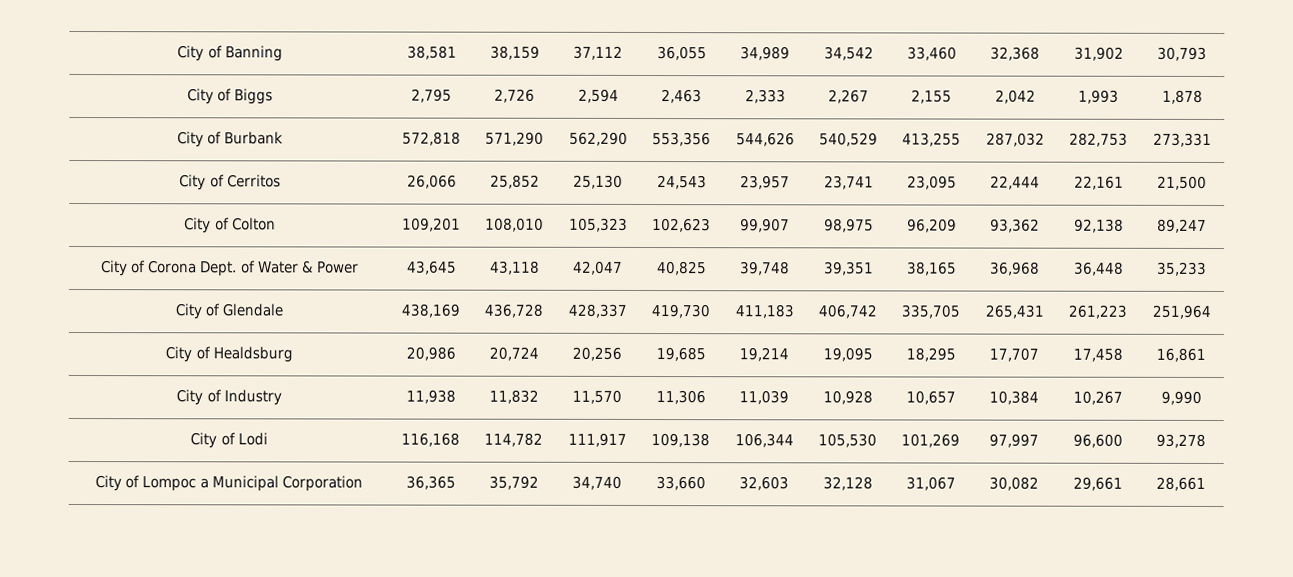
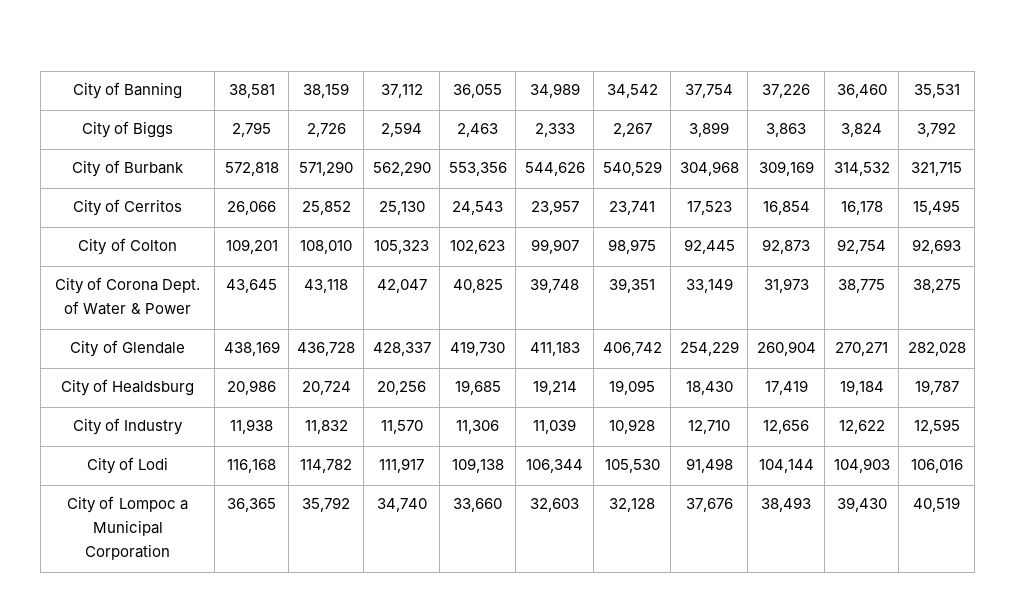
[906,46,957,61] [990,46,1040,61] [1073,46,1124,61] [1157,46,1207,61] 33,460 | 32,368 | 31,902 | 30,793 -> [685,84,733,98] [762,84,810,98] [836,84,887,98] [913,84,960,98] 37,754 | 37,226 | 36,460 | 35,531
[911,89,952,104] [994,89,1036,104] [1078,89,1119,104] [1161,89,1203,104] 2,155 | 2,042 | 1,993 | 1,878 -> [689,122,729,137] [766,123,806,137] [841,123,882,137] [917,122,956,137] 3,899 | 3,863 | 3,824 | 3,792
[902,132,961,147] [985,132,1045,147] [1069,132,1128,147] [1152,132,1212,147] 413,255 | 287,032 | 282,753 | 273,331 -> [679,161,739,176] [758,161,814,176] [833,162,890,176] [911,162,962,176] 304,968 | 309,169 | 314,532 | 321,715
[906,175,957,190] [990,175,1040,190] [1073,175,1124,190] [1157,175,1207,190] 23,095 | 22,444 | 22,161 | 21,500 -> [686,201,732,215] [762,201,810,215] [840,201,883,215] [913,200,960,215] 17,523 | 16,854 | 16,178 | 15,495
[906,218,957,233] [990,218,1040,233] [1073,218,1124,233] [1157,218,1207,233] 96,209 | 93,362 | 92,138 | 89,247 -> [683,239,735,254] [762,239,810,254] [837,239,886,254] [912,239,961,254] 92,445 | 92,873 | 92,754 | 92,693
[906,261,957,276] [990,261,1040,276] [1073,261,1124,276] [1157,261,1207,276] 38,165 | 36,968 | 36,448 | 35,233 -> [685,278,733,293] [763,278,809,293] [838,279,885,293] [912,279,961,293] 33,149 | 31,973 | 38,775 | 38,275
[901,304,960,319] [984,304,1044,319] [1068,304,1127,319] [1151,304,1211,319] 335,705 | 265,431 | 261,223 | 251,964 -> [679,341,739,356] [756,341,816,356] [835,342,888,356] [907,342,966,356] 254,229 | 260,904 | 270,271 | 282,028
[905,347,956,362] [989,347,1039,362] [1072,347,1123,362] [1156,347,1206,362] 18,295 | 17,707 | 17,458 | 16,861 -> [685,381,733,395] [764,380,808,395] [839,380,884,395] [914,380,959,395] 18,430 | 17,419 | 19,184 | 19,787
[905,390,956,405] [989,390,1039,405] [1072,390,1123,405] [1160,390,1202,405] 10,657 | 10,384 | 10,267 | 9,990 -> [688,420,730,434] [763,420,809,434] [838,420,885,434] [913,419,960,434] 12,710 | 12,656 | 12,622 | 12,595
[901,433,960,448] [989,433,1039,448] [1072,433,1123,448] [1156,433,1206,448] 101,269 | 97,997 | 96,600 | 93,278 -> [685,458,733,473] [758,459,814,473] [833,458,890,473] [910,459,963,473] 91,498 | 104,144 | 104,903 | 106,016
[905,476,956,491] [989,476,1039,491] [1072,476,1123,491] [1156,476,1206,491] 31,067 | 30,082 | 29,661 | 28,661 -> [685,498,733,512] [761,497,811,512] [836,497,887,512] [913,497,960,512] 37,676 | 38,493 | 39,430 | 40,519

